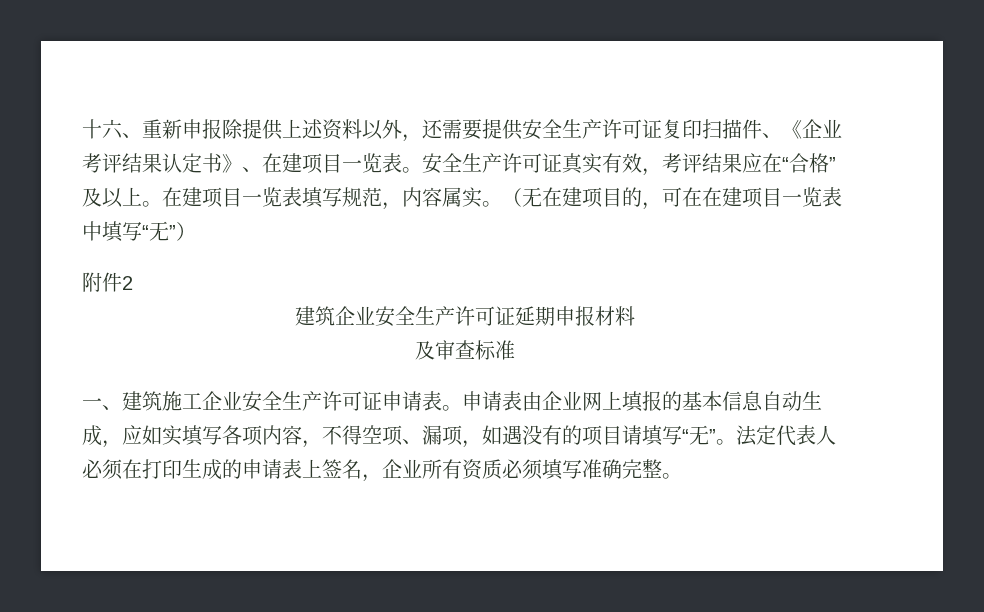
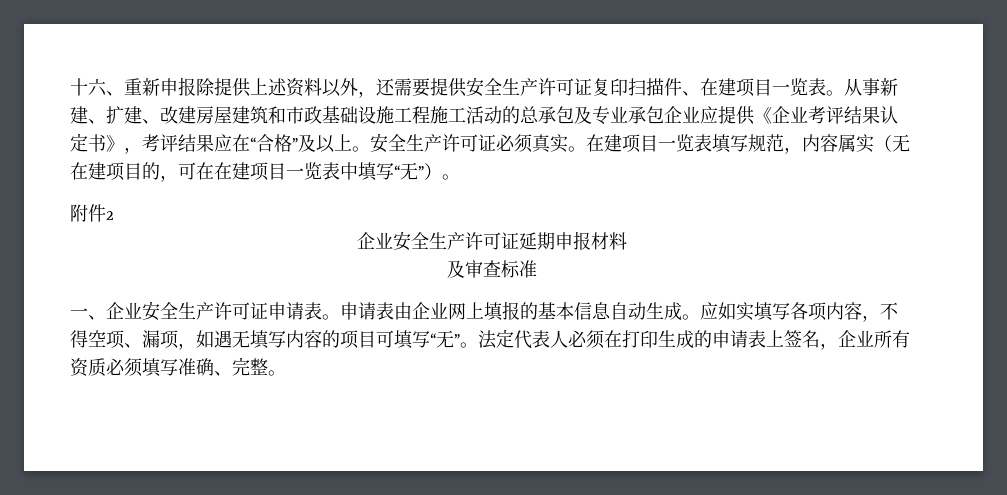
(782, 135) none -> [700,78,898,97] [70,106,755,125] 在建项目一览表。从事新建、扩建、改建房屋建筑和市政基础设施工程施工活动的总承包及专业承包企业应提供
[242,153,642,174] 、在建项目一览表。安全生产许可证真实有效 -> (124, 143) none
(162, 204) none -> [370,133,586,153] 安全生产许可证必须真实。
[482,201,502,207] 。 -> (874, 143) none
(196, 231) none -> [442,174,460,180] 。
[295,306,335,326] 建筑 -> (114, 215) none
[122,391,202,411] 建筑施工 -> (106, 317) none
[102,440,122,448] ， -> [682,314,700,320] 。
[522,425,642,446] 没有的项目请 -> [232,330,394,349] 无填写内容的项目可
(622, 469) none -> [214,371,232,376] 、

